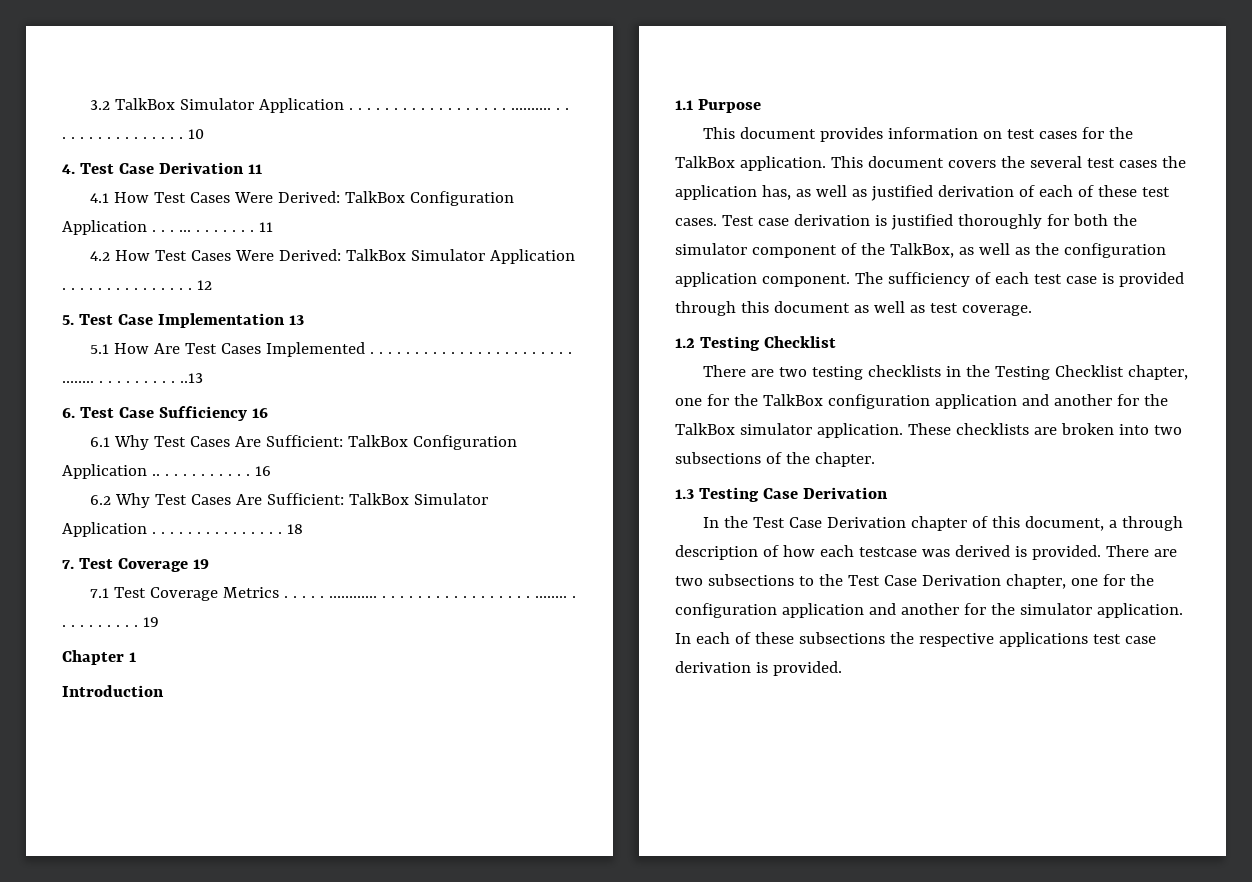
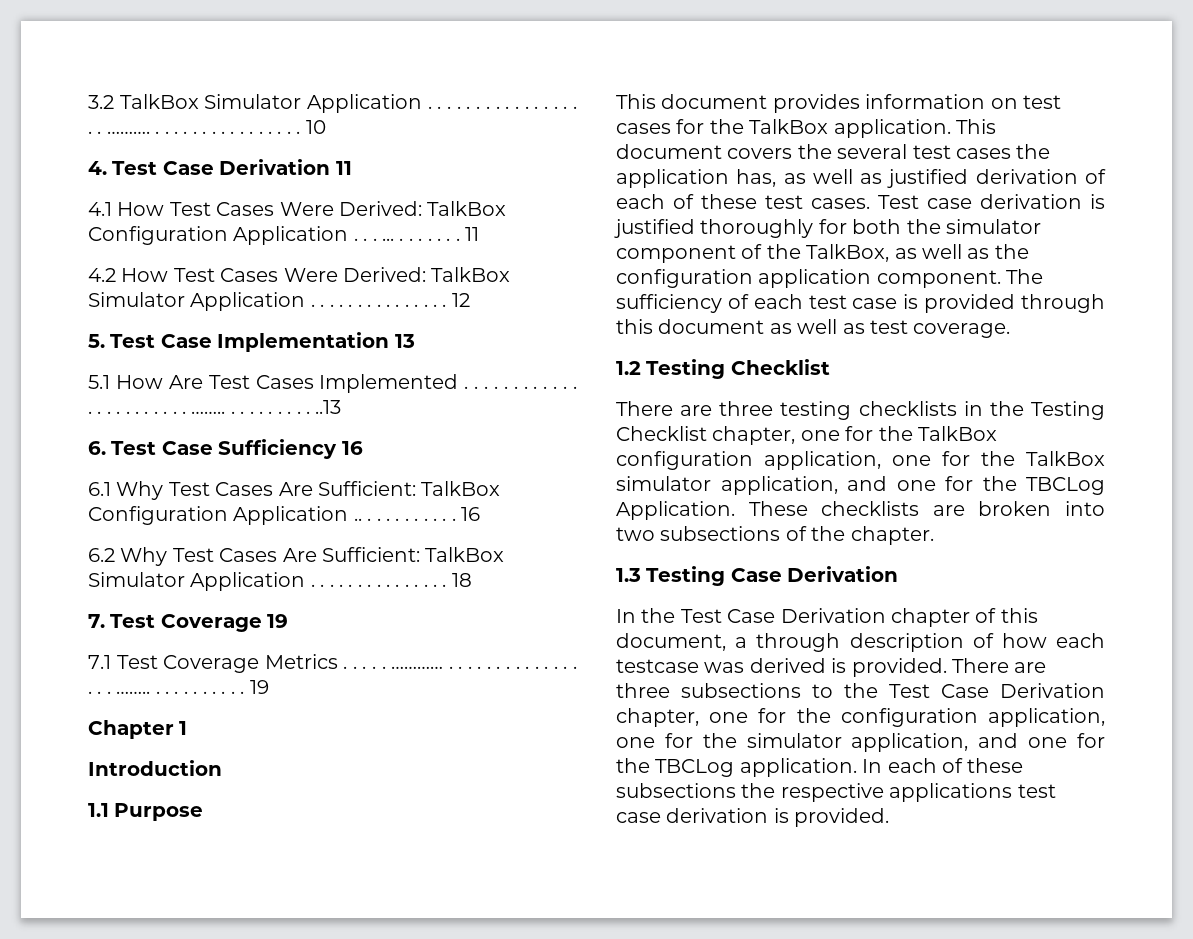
[778,367,807,377] two -> [719,401,774,416] three
[934,394,1112,409] application and another -> [764,451,931,470] application, one
[816,423,903,438] application. -> [720,476,1105,495] [616,501,735,520] application, and one for the TBCLog Application.
[675,576,703,586] two -> [616,683,670,698] three
[781,603,1092,618] application and another for the simulator -> [988,708,1105,727] [616,733,1105,752] [616,758,735,777] application, one for the simulator application, and one for the TBCLog

